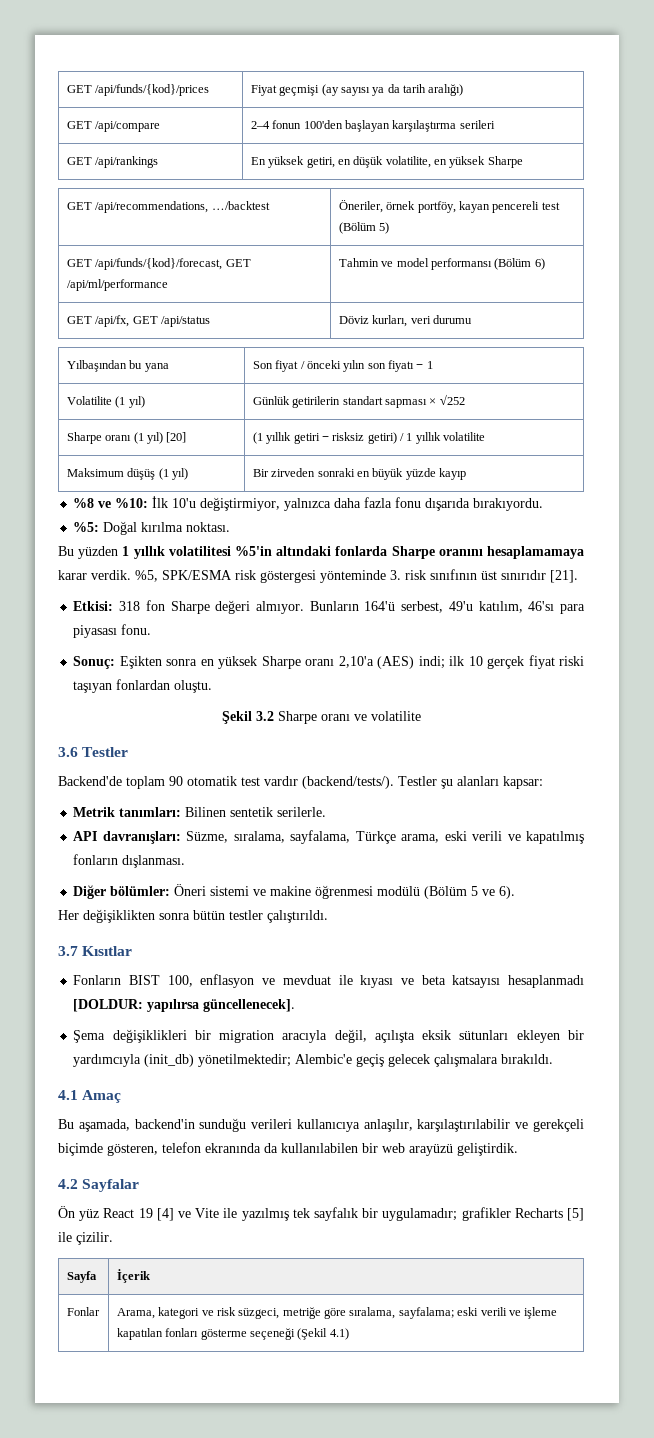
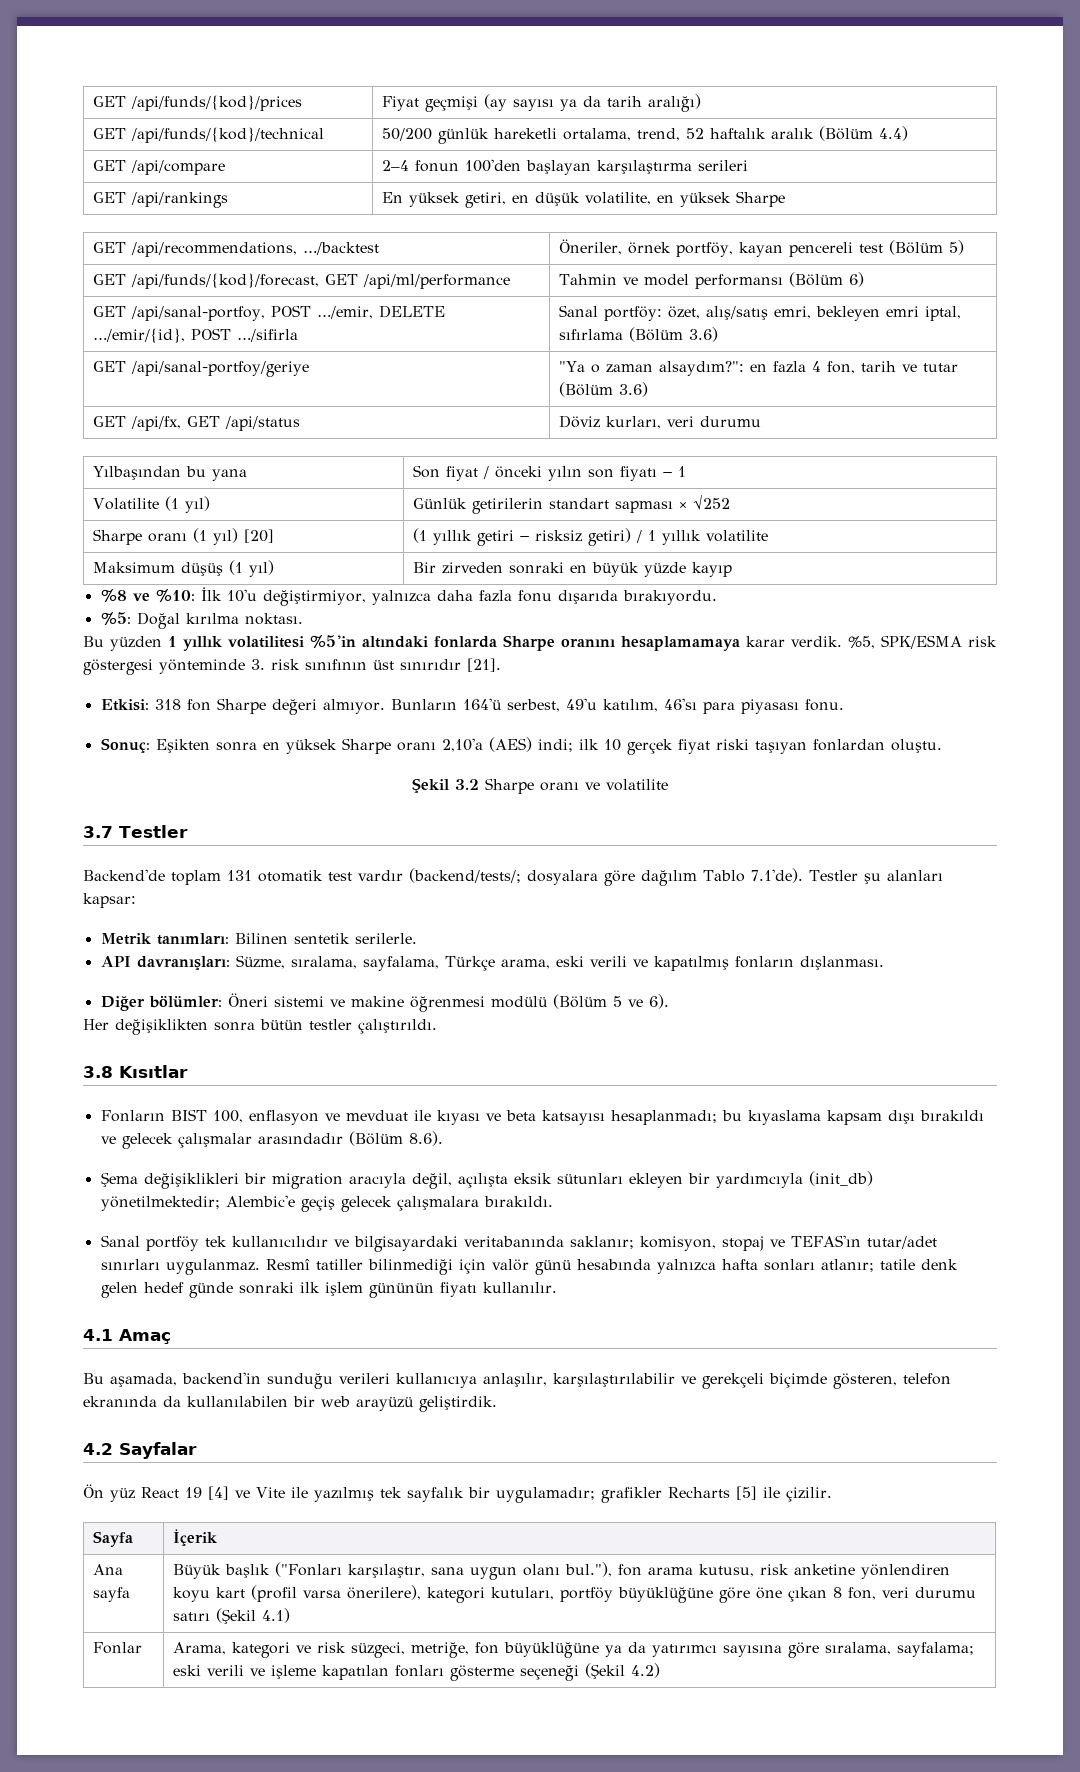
(464, 90) none -> [93,127,325,143] [382,126,909,144] // GET /api/funds/{kod}/technical | 50/200 günlük hareketli ortalama, trend, 52 haftalık aralık (Bölüm 4.4)
(545, 264) none -> [93,305,446,321] [93,328,299,343] [559,305,962,321] [559,327,719,342] [93,361,310,377] [559,361,959,376] [559,382,649,397] // GET /api/sanal-portfoy, POST …/emir, DELETE …/emir/{id}, POST …/sifirla | Sanal portföy: özet, alış/satış emri, bekleyen emri iptal, sıfırlama (Bölüm 3.6) // GET /api/sanal-portfoy/geriye | "Ya o zaman alsaydım?": en fazla 4 fon, tarih ve tutar (Bölüm 3.6)
[58,747,78,757] 3.6 -> [83,826,113,838] 3.7
[169,776,183,786] 90 -> [227,870,252,881] 131
[302,776,394,789] (backend/tests/). -> [409,868,803,886] (backend/tests/; dosyalara göre dağılım Tablo 7.1'de).
[58,946,78,956] 3.7 -> [83,1066,113,1078] 3.8
[508,975,584,988] [73,999,296,1012] hesaplanmadı [DOLDUR: yapılırsa güncellenecek]. -> [610,1110,984,1125] [100,1131,443,1149] hesaplanmadı; bu kıyaslama kapsam dışı bırakıldı ve gelecek çalışmalar arasındadır (Bölüm 8.6).
(554, 1059) none -> [100,1235,937,1252] [100,1259,958,1275] [100,1282,557,1298] // Sanal portföy tek kullanıcılıdır ve bilgisayardaki veritabanında saklanır; komisyon, stopaj ve TEFAS'ın tutar/adet sınırları uygulanmaz. Resmî tatiller bilinmediği için valör günü hesabında yalnızca hafta sonları atlanır; tatile denk gelen hedef günde sonraki ilk işlem gününün fiyatı kullanılır.
(150, 1276) none -> [93,1564,124,1575] [93,1587,131,1602] [173,1562,951,1580] [173,1585,977,1603] [173,1608,291,1624] // Ana sayfa | Büyük başlık ("Fonları karşılaştır, sana uygun olanı bul."), fon arama kutusu, risk anketine yönlendiren koyu kart (profil varsa önerilere), kategori kutuları, portföy büyüklüğüne göre öne çıkan 8 fon, veri durumu satırı (Şekil 4.1)
[282,1307,321,1319] metriğe -> [411,1642,783,1658] metriğe, fon büyüklüğüne ya da yatırımcı sayısına
[329,1328,349,1340] 4.1) -> [631,1663,661,1678] 4.2)

